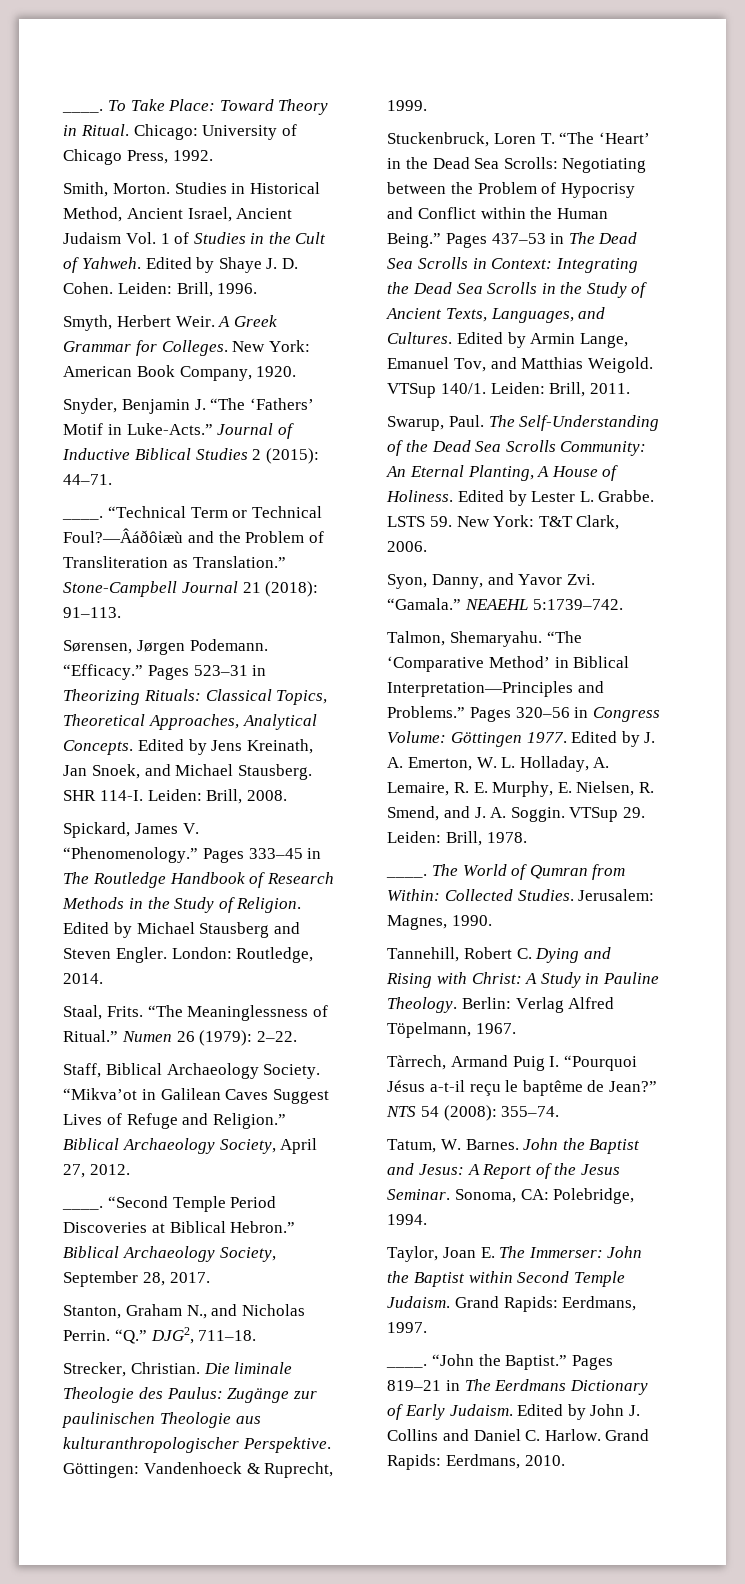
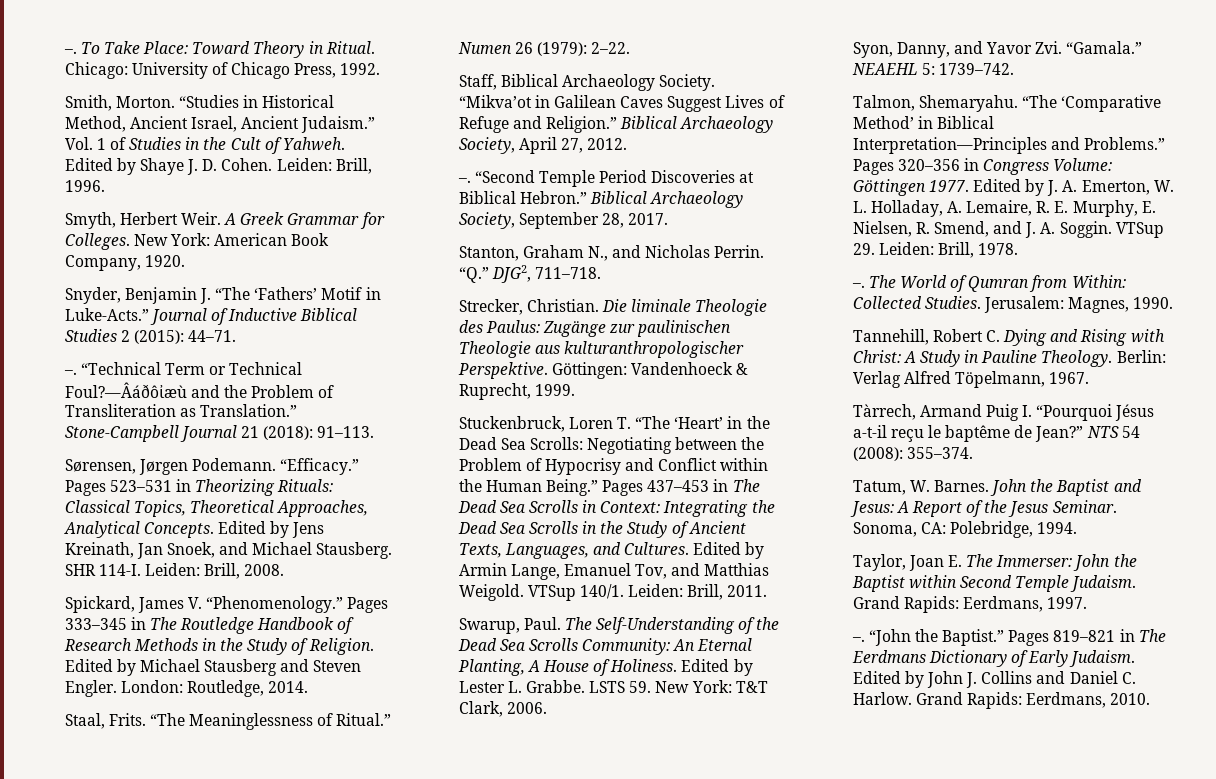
[62,109,104,113] ____. -> [63,49,77,54] –.
[174,182,227,194] Studies -> [178,95,239,108] “Studies
[63,232,122,244] Judaism -> [301,116,376,133] Judaism.”
[62,516,104,520] ____. -> [63,370,77,375] –.
[193,665,248,676] 523–31 -> [109,480,172,492] 523–531
[248,848,303,859] 333–45 -> [64,618,127,630] 333–345
[62,1206,104,1210] ____. -> [457,178,471,183] –.
[198,1330,257,1341] 711–18. -> [534,267,601,279] 711–718.
[491,233,546,244] 437–53 -> [647,480,710,492] 437–453
[532,599,623,610] 5:1739–742. -> [921,63,1014,75] 5: 1739–742.
[515,707,570,718] 320–56 -> [897,159,960,171] 320–356
[386,874,428,878] ____. -> [851,283,865,288] –.
[501,1106,560,1117] 355–74. -> [906,447,973,459] 355–374.
[386,1364,428,1368] ____. -> [851,637,865,642] –.
[387,1380,442,1391] 819–21 -> [1053,630,1116,642] 819–821

